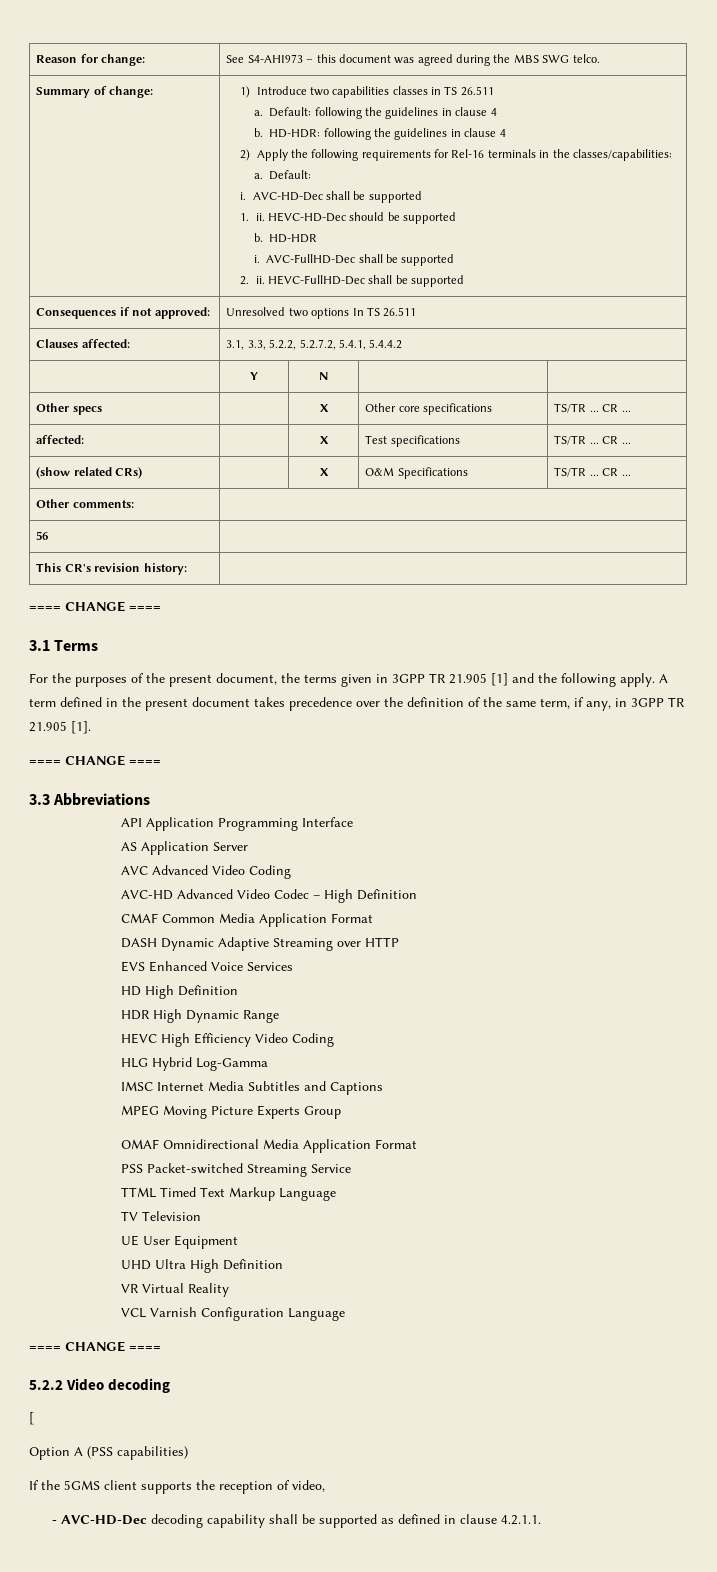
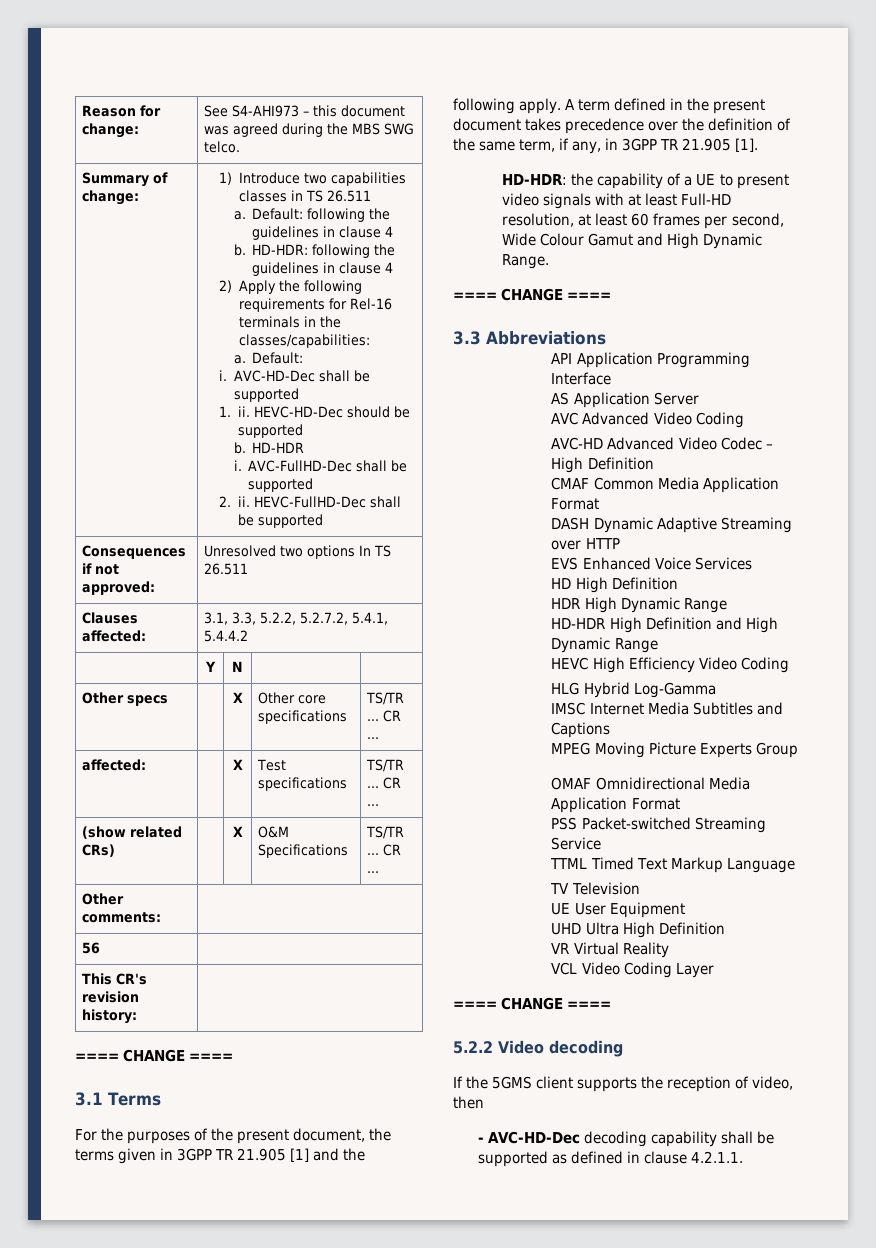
(91, 727) none -> [502,173,789,189] [502,193,732,209] [502,213,784,229] [502,233,763,249] [502,254,550,269] // HD-HDR: the capability of a UE to present video signals with at least Full-HD resolution, at least 60 frames per second, Wide Colour Gamut and High Dynamic Range.
(280, 1016) none -> [551,617,778,633] [551,637,658,653] // HD-HDR High Definition and High Dynamic Range
[150,1307,346,1321] Varnish Configuration Language -> [581,962,714,978] Video Coding Layer
[29,1412,34,1425] [29,1446,188,1460] // [ // Option A (PSS capabilities) -> (623, 1048) none
(325, 1486) none -> [453,1096,484,1109] then

